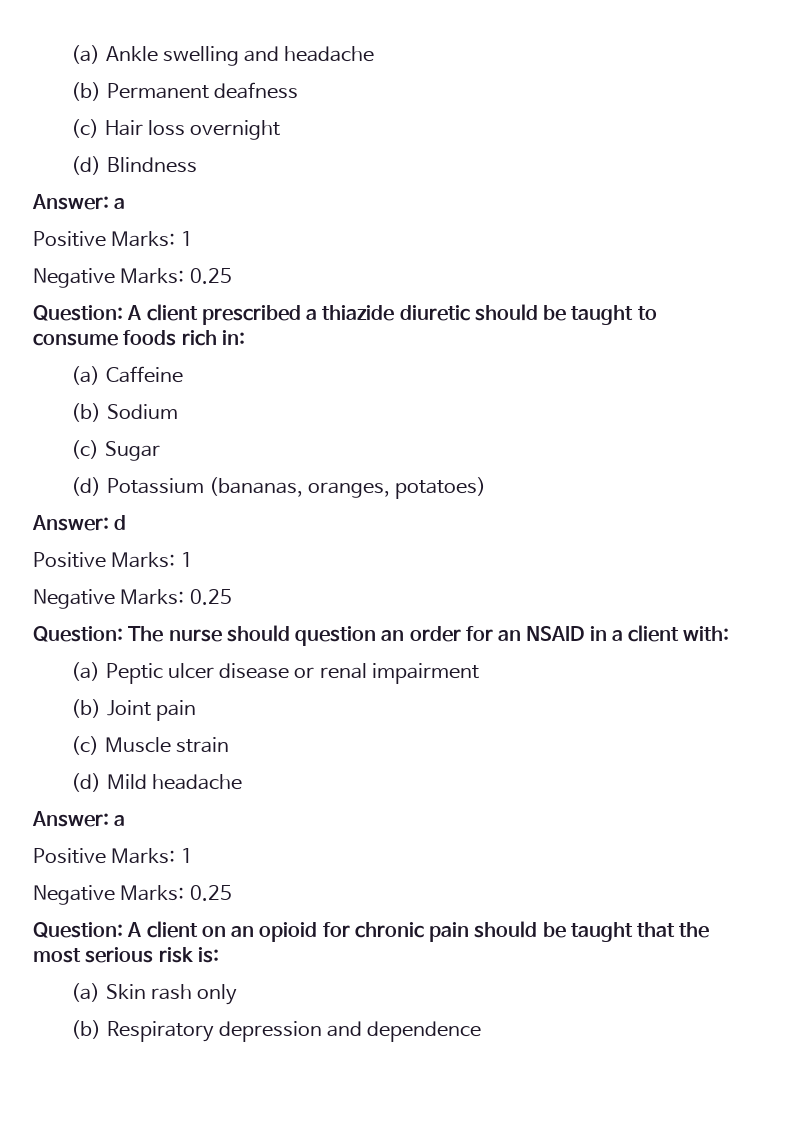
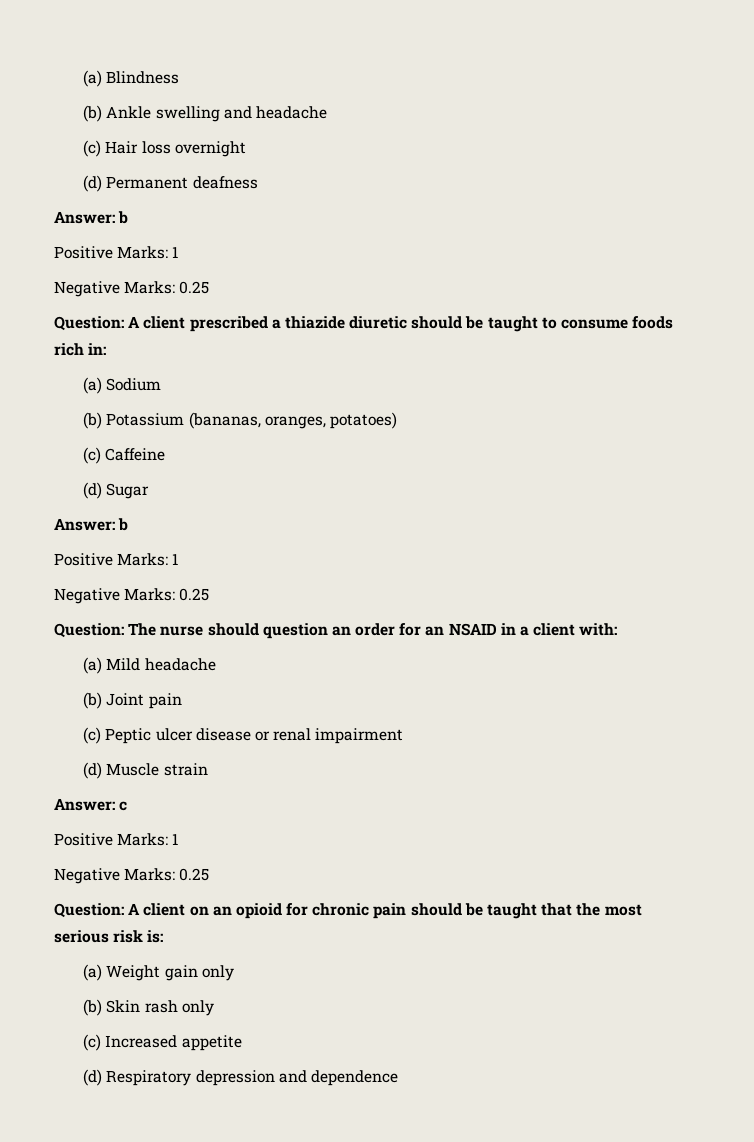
[71,45,101,64] (a) -> [83,70,180,87] [83,105,103,122] (a) Blindness // (b)
[71,82,298,101] // (b) Permanent deafness -> (327, 112) none
[106,157,197,173] [32,194,126,210] Blindness // Answer: a -> [106,176,258,189] [54,211,129,224] Permanent deafness // Answer: b
[105,366,183,383] [71,403,178,422] [71,440,160,461] [71,477,102,496] Caffeine // (b) Sodium // (c) Sugar // (d) -> [106,378,162,391] [83,412,103,429] Sodium // (b)
[32,515,127,531] // Answer: d -> [83,447,166,464] [83,482,150,499] [54,518,129,531] // (c) Caffeine // (d) Sugar // Answer: b
(101, 671) none -> [106,658,216,671] [83,692,182,709] [83,727,102,744] Mild headache // (b) Joint pain // (c)
[71,699,196,721] [71,736,100,755] (b) Joint pain // (c) -> [83,762,103,779] (d)
[71,773,242,792] [32,811,126,827] // (d) Mild headache // Answer: a -> [54,798,128,811] // Answer: c
(101, 992) none -> [106,965,234,981] [83,999,103,1016] Weight gain only // (b)
[71,1020,102,1039] (b) -> [83,1034,242,1051] [83,1069,103,1086] (c) Increased appetite // (d)

